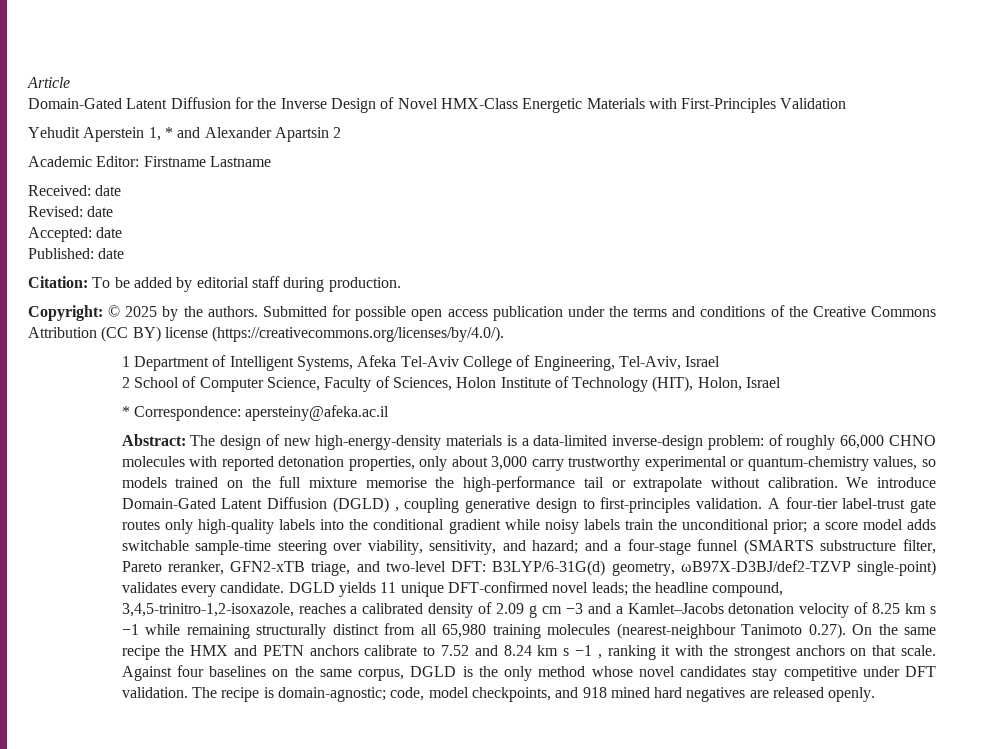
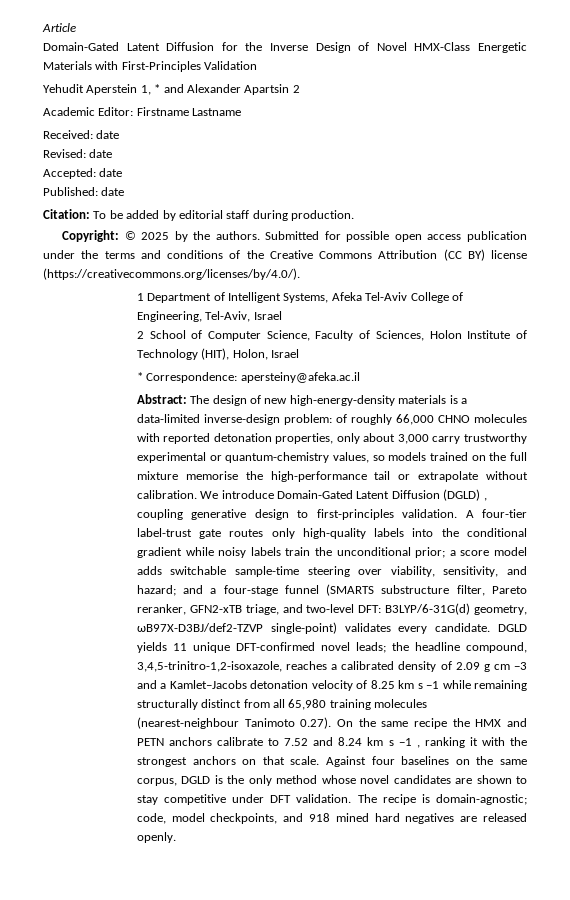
(747, 671) none -> [455,775,527,784] are shown to

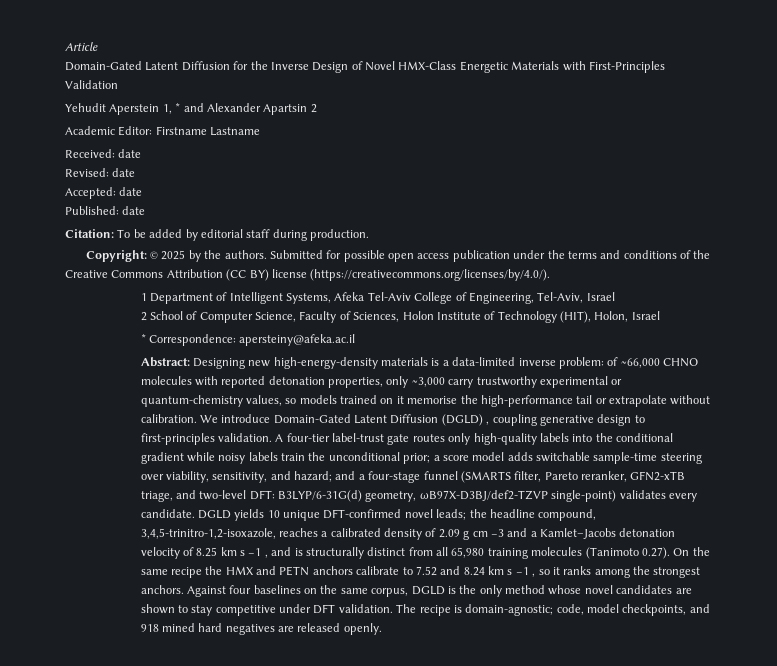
[190,395,262,406] The design of -> [192,358,245,369] Designing
[203,414,280,425] inverse-design -> [518,358,556,366] inverse
[350,414,434,425] roughly 66,000 -> [620,358,660,368] ~66,000
[363,433,429,444] about 3,000 -> [411,377,445,387] ~3,000
[489,452,528,461] [136,471,178,480] the full mixture -> [396,396,404,404] it
[381,585,450,594] substructure -> (511, 477) none
[172,643,187,651] 11 -> [267,510,280,518] 10
[442,680,527,691] while remaining -> [264,547,303,558] , and is
[136,717,295,729] (nearest-neighbour Tanimoto -> [585,547,639,559] (Tanimoto
[424,737,528,748] [136,756,320,767] ranking it with the strongest anchors on that scale. -> [538,566,701,578] [140,585,184,594] so it ranks among the strongest anchors.

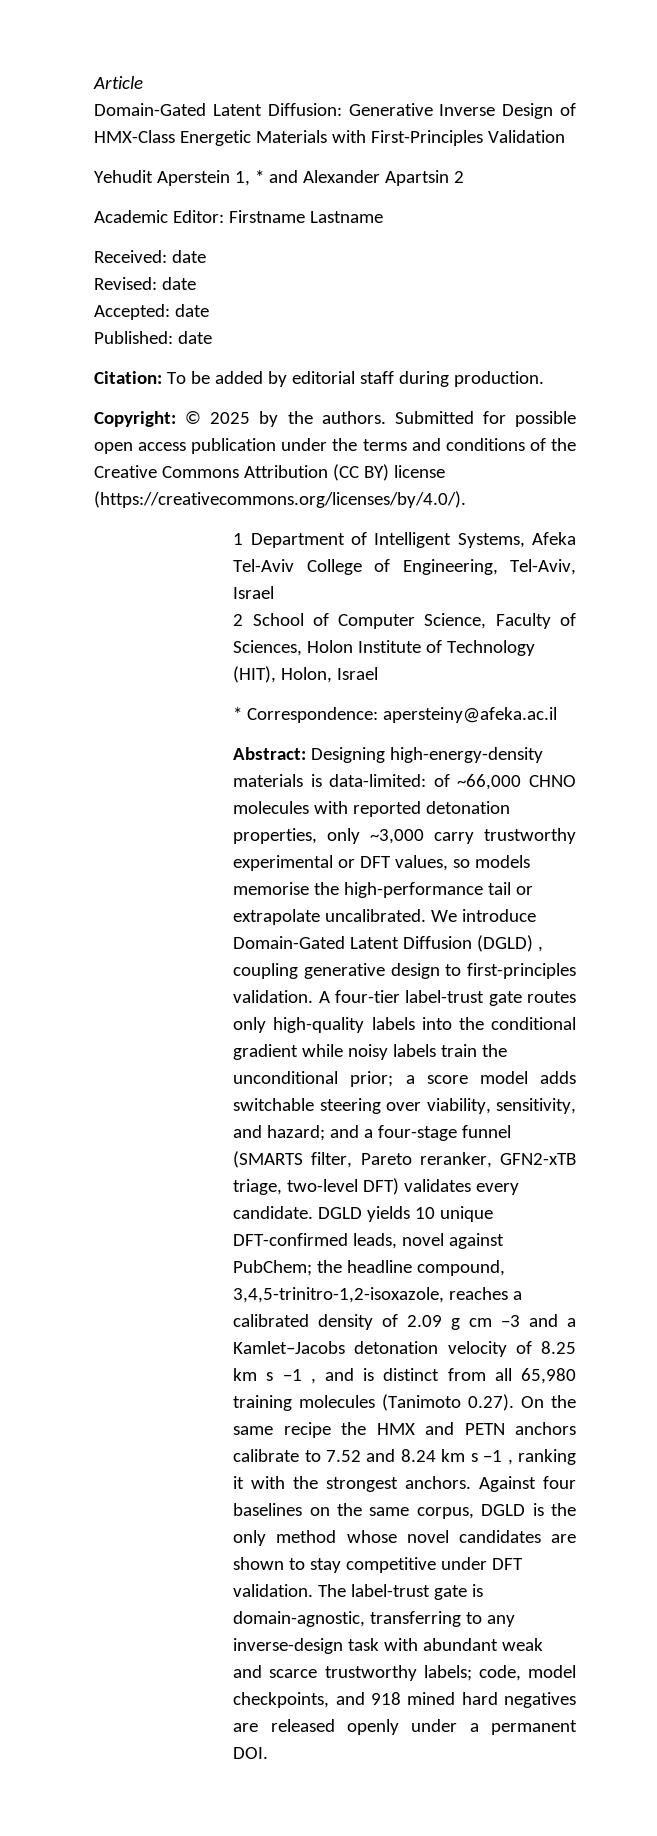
[181,61,268,71] Diffusion for the -> [267,103,433,116] Diffusion: Generative
[365,61,395,71] Novel -> (576, 109) none
[248,360,271,367] new -> (386, 755) none
[442,357,604,369] a data-limited inverse problem: -> [329,774,427,787] data-limited:
[140,395,243,407] quantum-chemistry -> [360,856,392,868] DFT
[340,395,404,404] trained on it -> (531, 861) none
[670,395,711,405] [140,414,197,423] without calibration. -> [325,909,427,922] uncalibrated.
[593,452,658,464] sample-time -> (315, 1104) none
[175,490,617,502] and two-level DFT: B3LYP/6-31G(d) geometry, ωB97X-D3BJ/def2-TZVP single-point) -> [287,1178,400,1195] two-level DFT)
[404,509,467,520] novel leads; -> [353,1233,505,1249] [233,1260,313,1276] leads, novel against PubChem;
[305,547,364,559] structurally -> (375, 1374) none
[538,566,630,578] so it ranks among -> [518,1449,576,1465] [233,1476,286,1489] ranking it with
[419,604,554,616] recipe is domain-agnostic; -> [351,1584,484,1600] [233,1611,516,1627] [233,1638,544,1654] [233,1665,472,1681] label-trust gate is domain-agnostic, transferring to any inverse-design task with abundant weak and scarce trustworthy labels;
[343,623,382,635] openly. -> [346,1719,577,1735] [233,1747,269,1759] openly under a permanent DOI.

